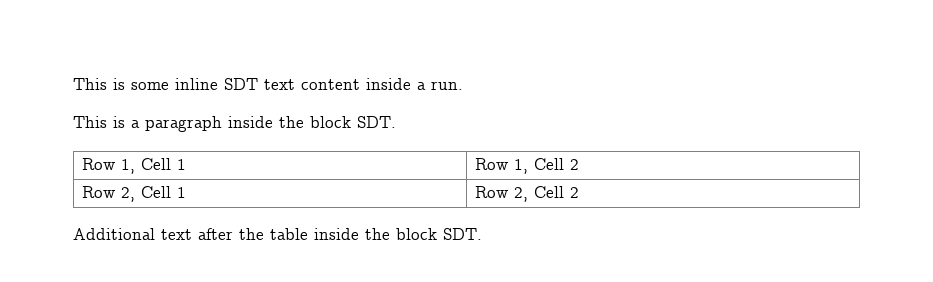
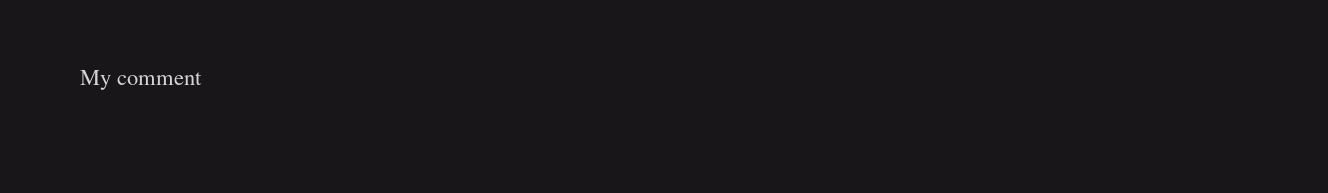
[73,78,463,90] [73,116,396,132] [82,158,187,174] [475,158,580,174] [82,186,187,202] [475,186,580,202] [73,228,482,240] This is some inline SDT text content inside a run. // This is a paragraph inside the block SDT. // Row 1, Cell 1 | Row 1, Cell 2 // Row 2, Cell 1 | Row 2, Cell 2 // Additional text after the table inside the block SDT. -> [80,70,203,90] My comment

